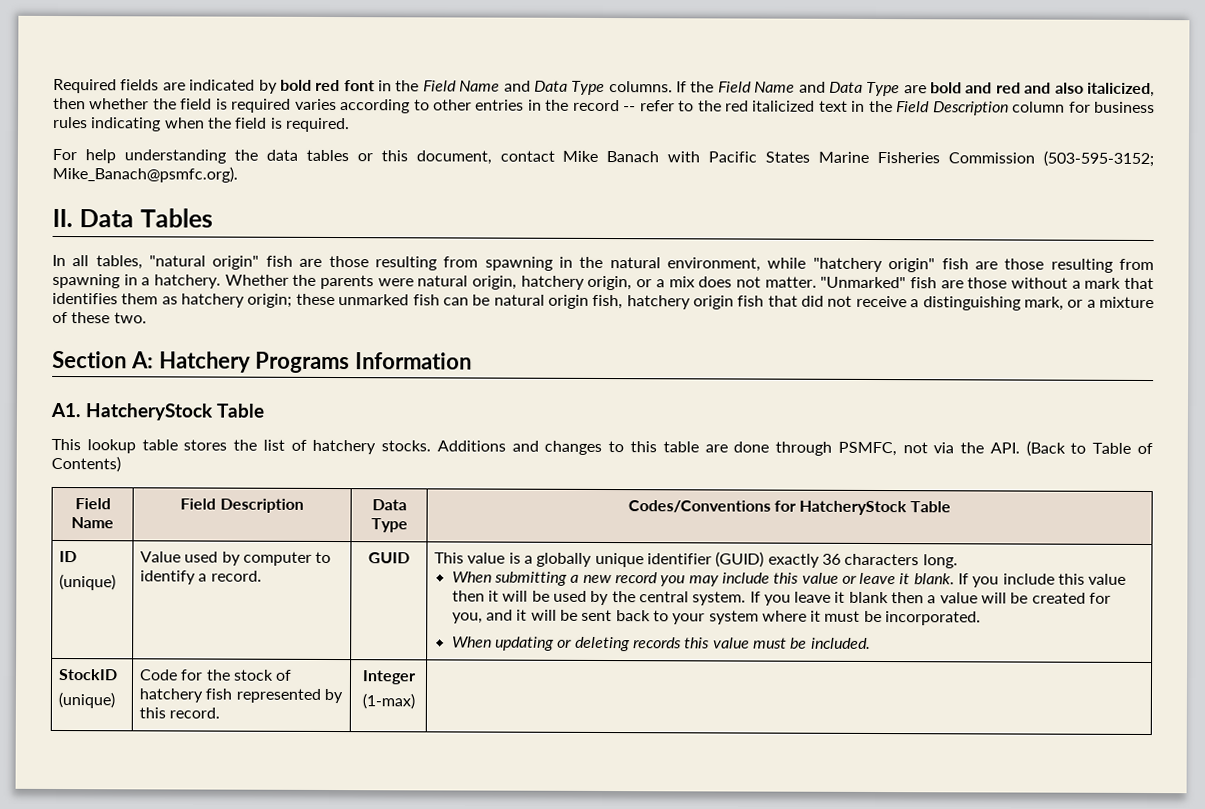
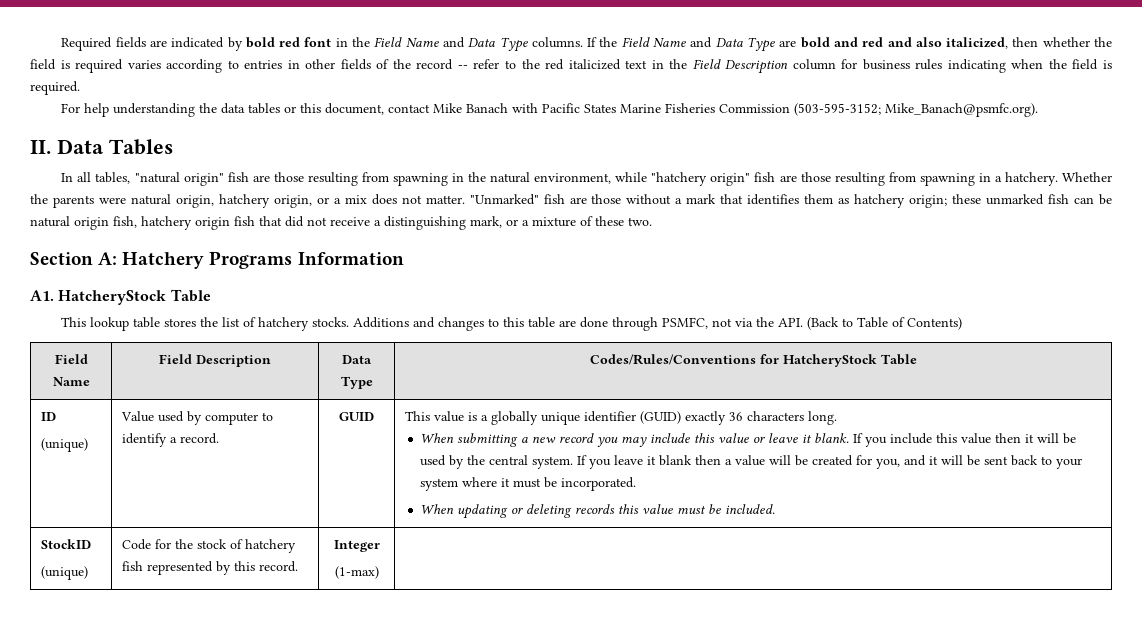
[433,99,473,111] other -> (239, 64) none
(542, 105) none -> [305,59,390,70] other fields of
[627,500,771,513] Codes/Conventions -> [589,354,756,365] Codes/Rules/Conventions

